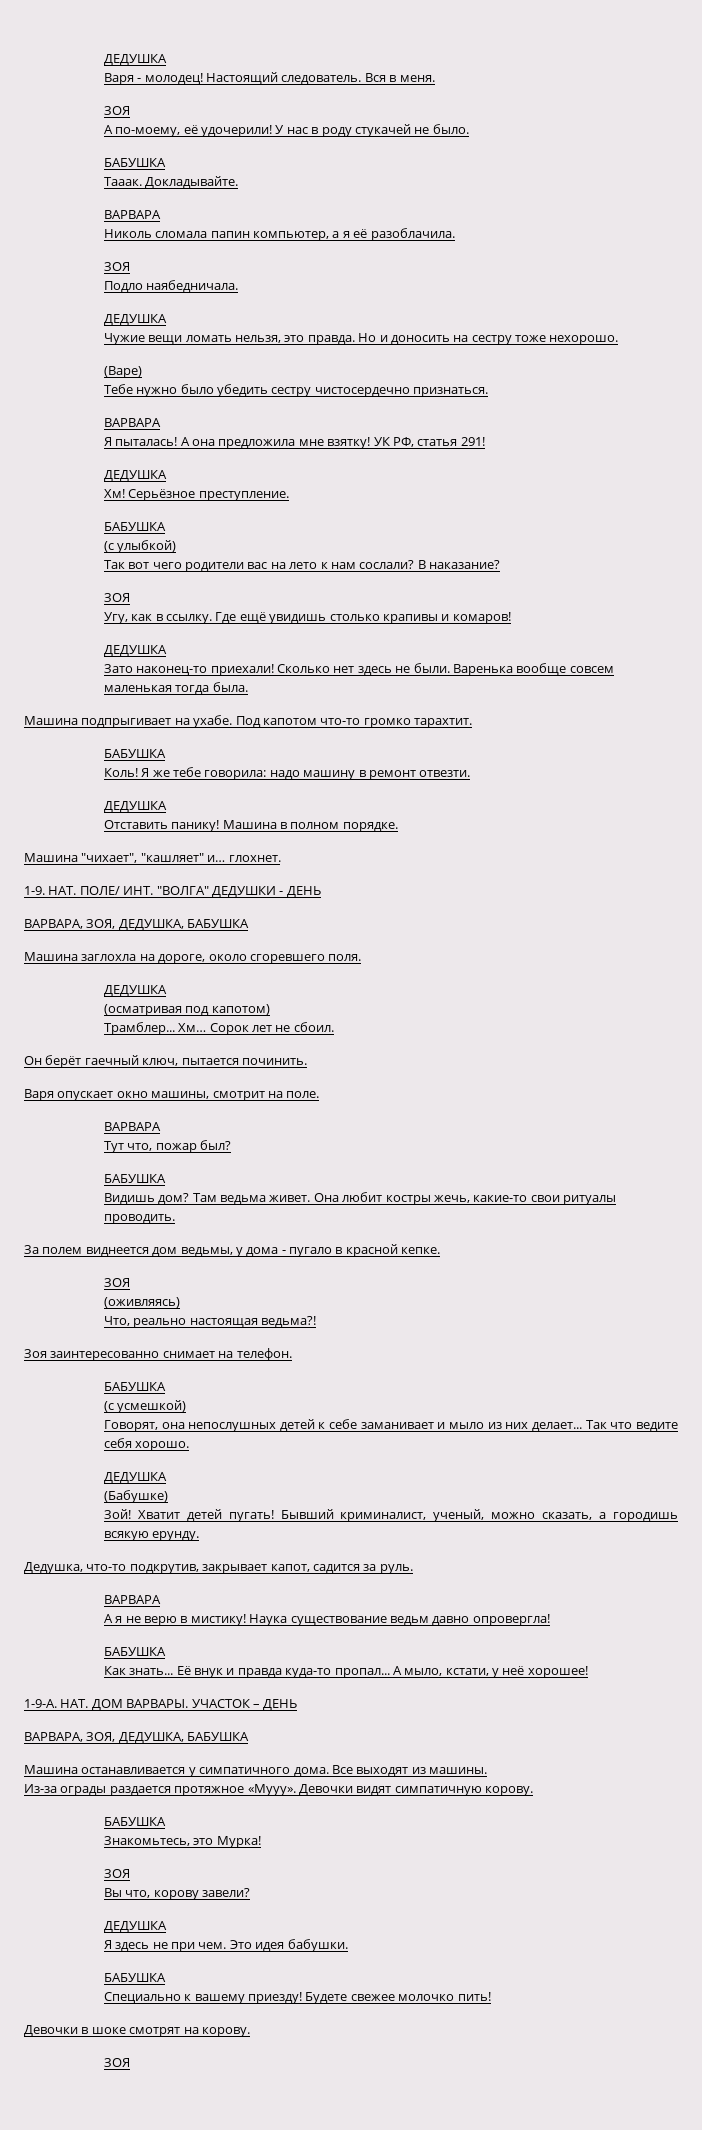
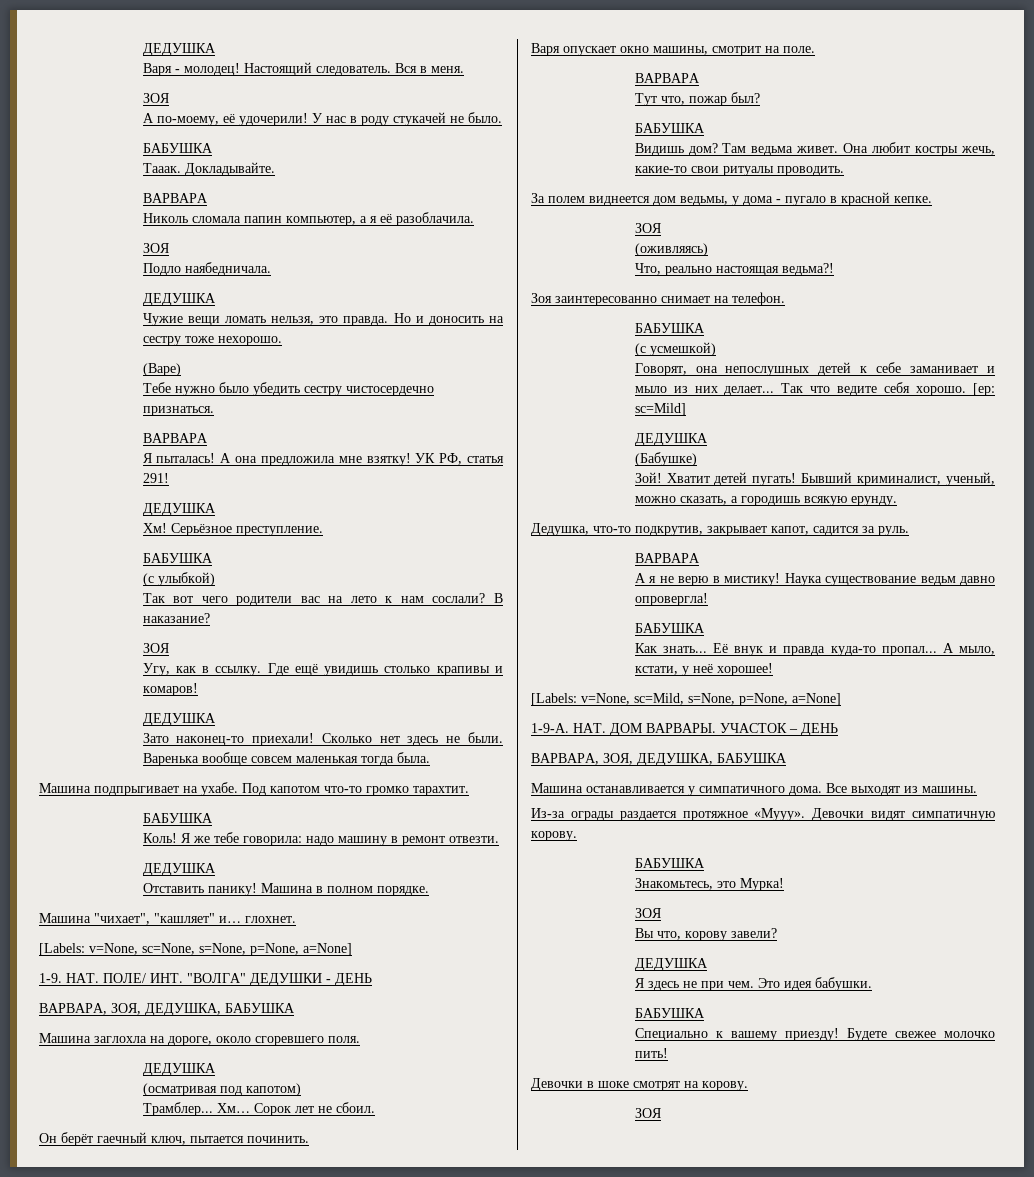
(281, 858) none -> [39,943,352,956] // [Labels: v=None, sc=None, s=None, p=None, a=None]
(190, 1446) none -> [973,383,995,396] [634,403,686,416] [ep: sc=Mild]
(588, 1672) none -> [531,693,841,706] // [Labels: v=None, sc=Mild, s=None, p=None, a=None]

